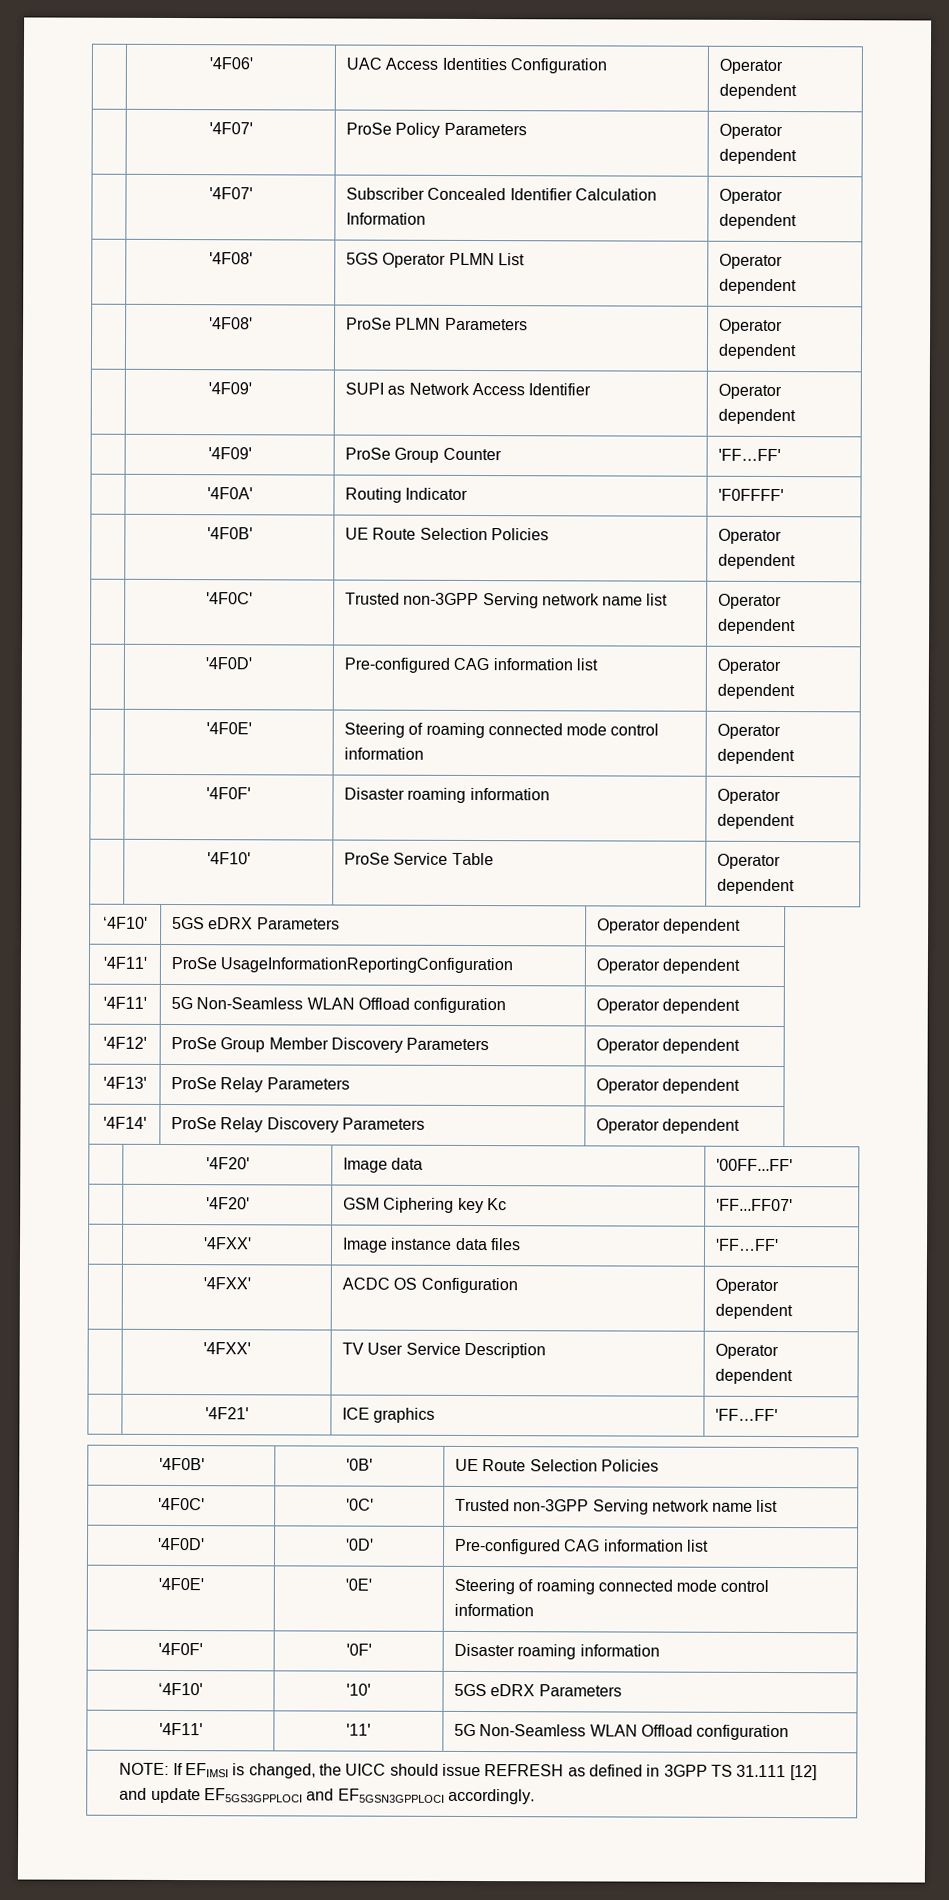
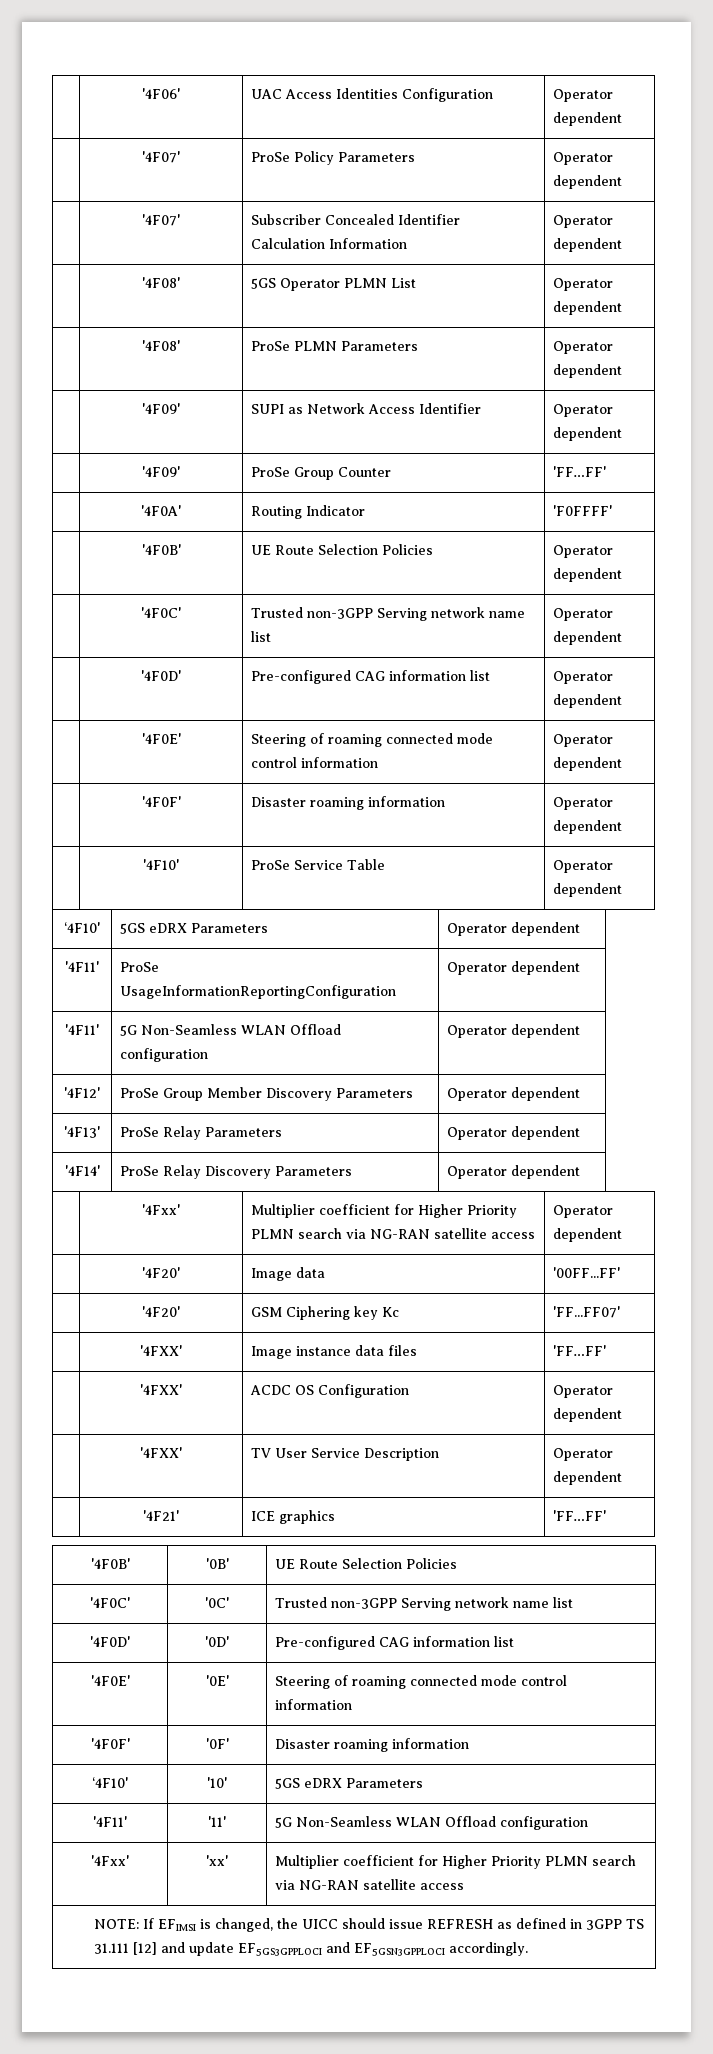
(741, 1126) none -> [142,1204,180,1215] [250,1204,517,1218] [250,1228,535,1239] [552,1205,613,1218] [552,1228,622,1242] // | '4Fxx' | Multiplier coefficient for Higher Priority PLMN search via NG-RAN satellite access | Operator dependent
(790, 1732) none -> [91,1855,129,1866] [206,1855,228,1866] [274,1855,636,1869] [274,1879,464,1890] // '4Fxx' | 'xx' | Multiplier coefficient for Higher Priority PLMN search via NG-RAN satellite access

